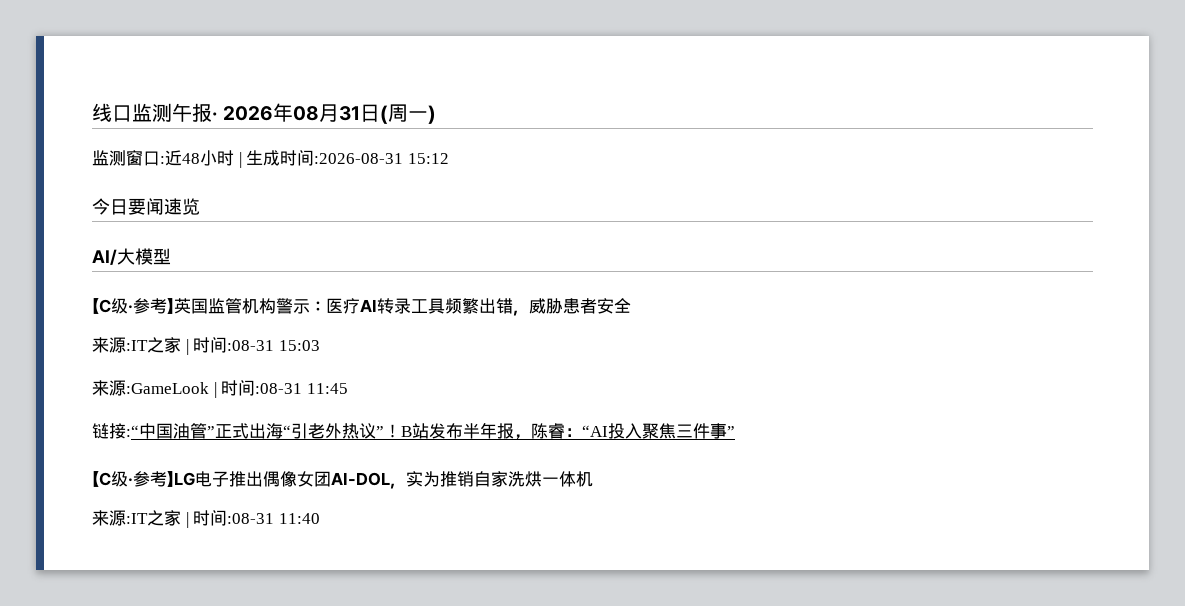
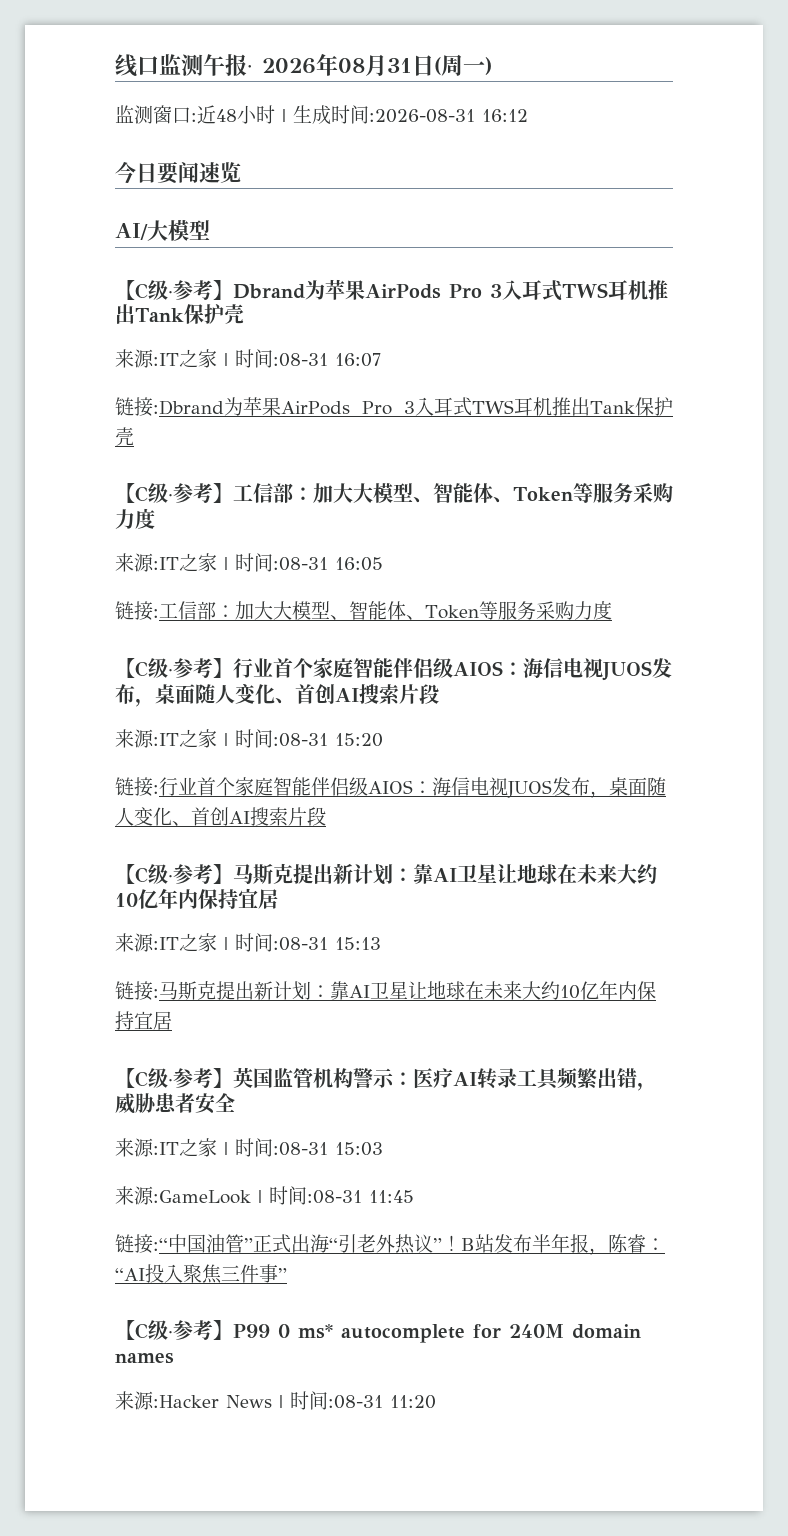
[407,153,449,164] 15:12 -> [482,109,528,122] 16:12
(171, 256) none -> [115,279,668,301] [115,304,244,324] [115,349,381,368] [115,397,673,417] [115,427,134,446] [115,483,673,503] [115,508,155,529] [115,553,383,572] [115,601,612,621] [115,657,672,681] [115,683,439,707] [115,729,383,748] [115,777,666,798] [115,807,326,826] [115,863,657,885] [115,888,278,909] [115,933,381,952] [115,981,656,1001] [115,1011,172,1030] // 【C级·参考】Dbrand为苹果AirPods Pro 3入耳式TWS耳机推出Tank保护壳 // 来源:IT之家 | 时间:08-31 16:07 // 链接:Dbrand为苹果AirPods Pro 3入耳式TWS耳机推出Tank保护壳 // 【C级·参考】工信部：加大大模型、智能体、Token等服务采购力度 // 来源:IT之家 | 时间:08-31 16:05 // 链接:工信部：加大大模型、智能体、Token等服务采购力度 // 【C级·参考】行业首个家庭智能伴侣级AIOS：海信电视JUOS发布，桌面随人变化、首创AI搜索片段 // 来源:IT之家 | 时间:08-31 15:20 // 链接:行业首个家庭智能伴侣级AIOS：海信电视JUOS发布，桌面随人变化、首创AI搜索片段 // 【C级·参考】马斯克提出新计划：靠AI卫星让地球在未来大约10亿年内保持宜居 // 来源:IT之家 | 时间:08-31 15:13 // 链接:马斯克提出新计划：靠AI卫星让地球在未来大约10亿年内保持宜居
[174,471,593,489] [92,510,320,528] LG电子推出偶像女团AI-DOL，实为推销自家洗烘一体机 // 来源:IT之家 | 时间:08-31 11:40 -> [233,1324,641,1343] [115,1353,174,1364] [115,1391,436,1410] P99 0 ms* autocomplete for 240M domain names // 来源:Hacker News | 时间:08-31 11:20

